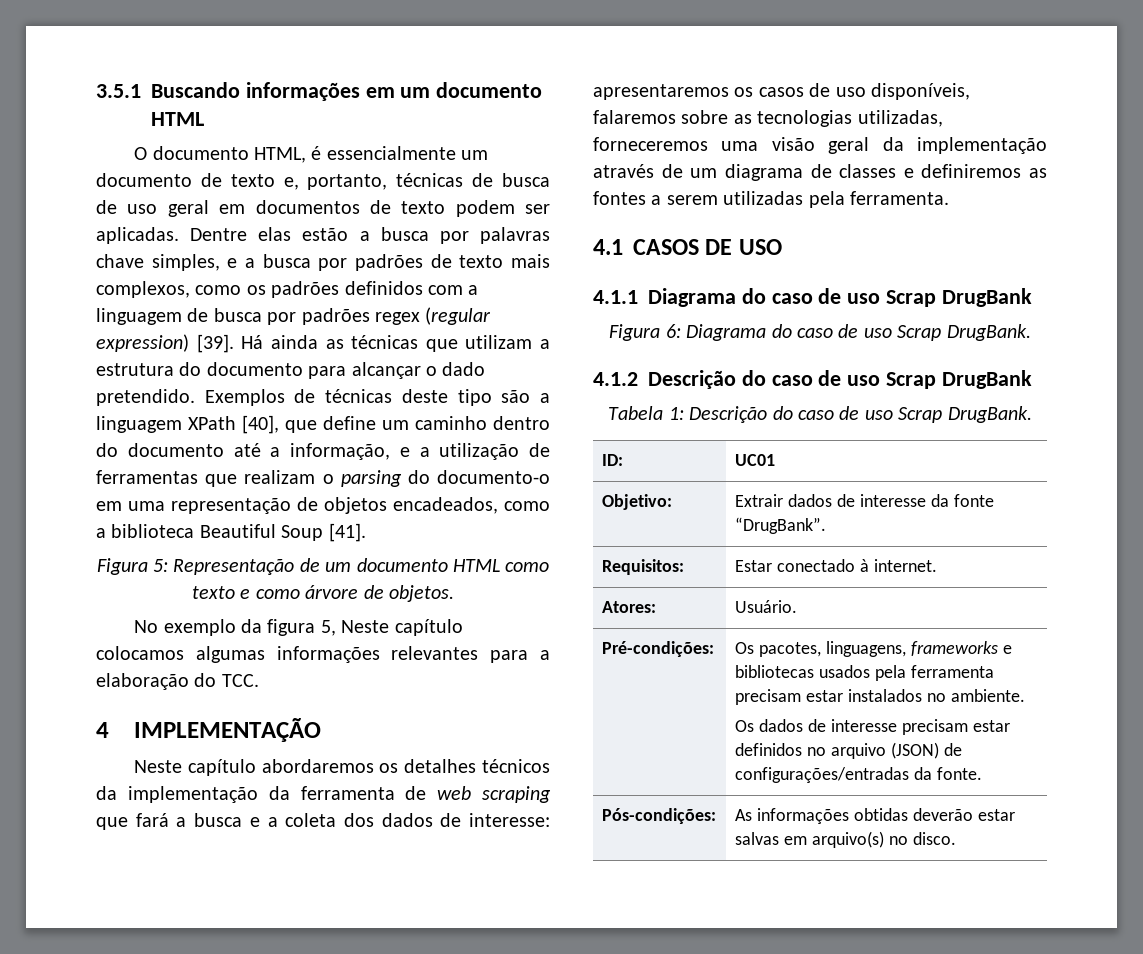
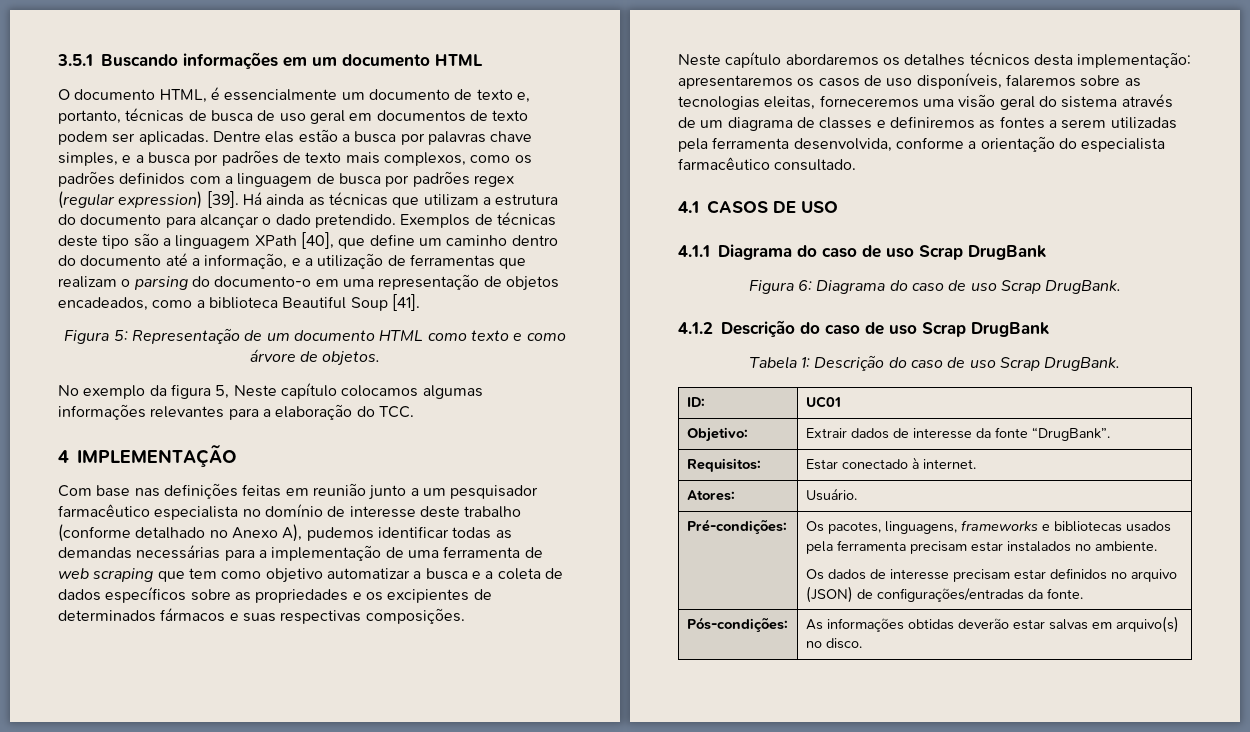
(321, 730) none -> [58,483,539,500] [58,504,522,520] [58,524,512,542] [58,545,543,561] [58,568,563,583] [58,587,492,603] [58,608,465,624] // Com base nas definições feitas em reunião junto a um pesquisador farmacêutico especialista no domínio de interesse deste trabalho (conforme detalhado no Anexo A), pudemos identificar todas as demandas necessárias para a implementação de uma ferramenta de web scraping que tem como objetivo automatizar a busca e a coleta de dados específicos sobre as propriedades e os excipientes de determinados fármacos e suas respectivas composições.
[96,786,551,803] [96,813,550,830] da implementação da ferramenta de web scraping que fará a busca e a coleta dos dados de interesse: -> [1033,52,1192,68] desta implementação:
[857,110,943,127] utilizadas, -> [764,96,816,110] eleitas,
[882,137,1047,154] da implementação -> [1038,96,1118,108] do sistema
[850,191,949,205] ferramenta. -> [712,136,1166,152] [678,157,857,171] ferramenta desenvolvida, conforme a orientação do especialista farmacêutico consultado.

